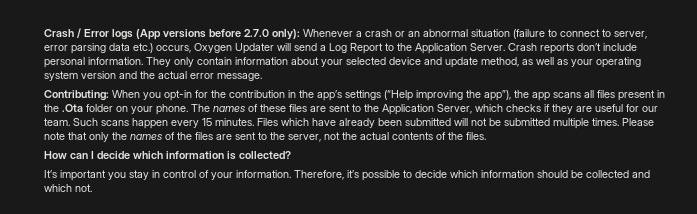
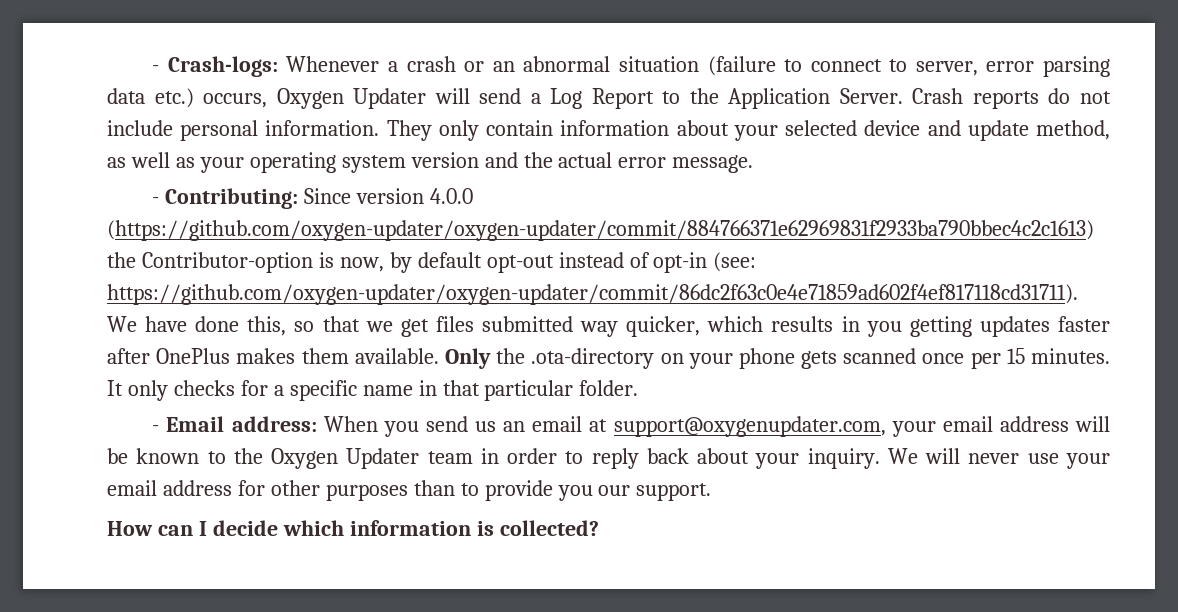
[44,28,300,40] Crash / Error logs (App versions before 2.7.0 only): -> [152,56,278,77] - Crash-logs:
[577,43,601,51] don’t -> [1048,88,1111,104] do not
[44,90,665,101] [44,104,658,115] [44,118,654,129] [44,132,486,142] Contributing: When you opt-in for the contribution in the app’s settings (“Help improving the app”), the app scans all files present in the .Ota folder on your phone. The names of these files are sent to the Application Server, which checks if they are useful for our team. Such scans happen every 15 minutes. Files which have already been submitted will not be submitted multiple times. Please note that only the names of the files are sent to the server, not the actual contents of the files. -> [152,188,474,209] [107,220,1094,241] [107,252,757,273] [107,284,1078,305] [107,316,1110,337] [107,348,1110,369] [107,380,639,401] [152,416,1111,437] [107,448,1111,469] [107,480,712,501] - Contributing: Since version 4.0.0 (https://github.com/oxygen-updater/oxygen-updater/commit/884766371e62969831f2933ba790bbec4c2c1613) the Contributor-option is now, by default opt-out instead of opt-in (see: https://github.com/oxygen-updater/oxygen-updater/commit/86dc2f63c0e4e71859ad602f4ef817118cd31711). We have done this, so that we get files submitted way quicker, which results in you getting updates faster after OnePlus makes them available. Only the .ota-directory on your phone gets scanned once per 15 minutes. It only checks for a specific name in that particular folder. // - Email address: When you send us an email at support@oxygenupdater.com, your email address will be known to the Oxygen Updater team in order to reply back about your inquiry. We will never use your email address for other purposes than to provide you our support.
[44,170,650,181] [44,184,92,192] // It’s important you stay in control of your information. Therefore, it’s possible to decide which information should be collected and which not. -> (599, 528) none

